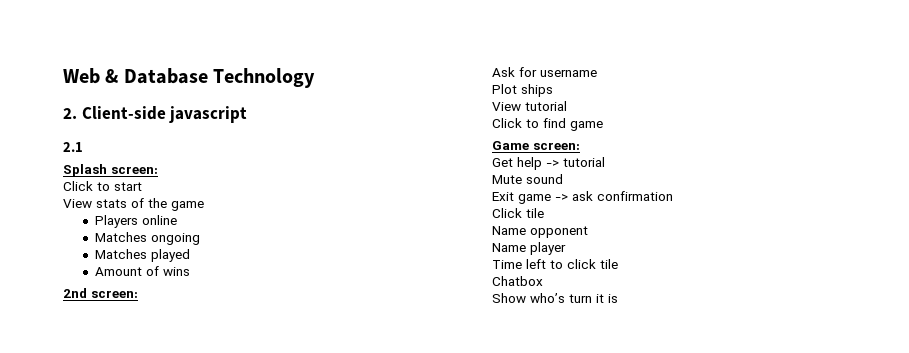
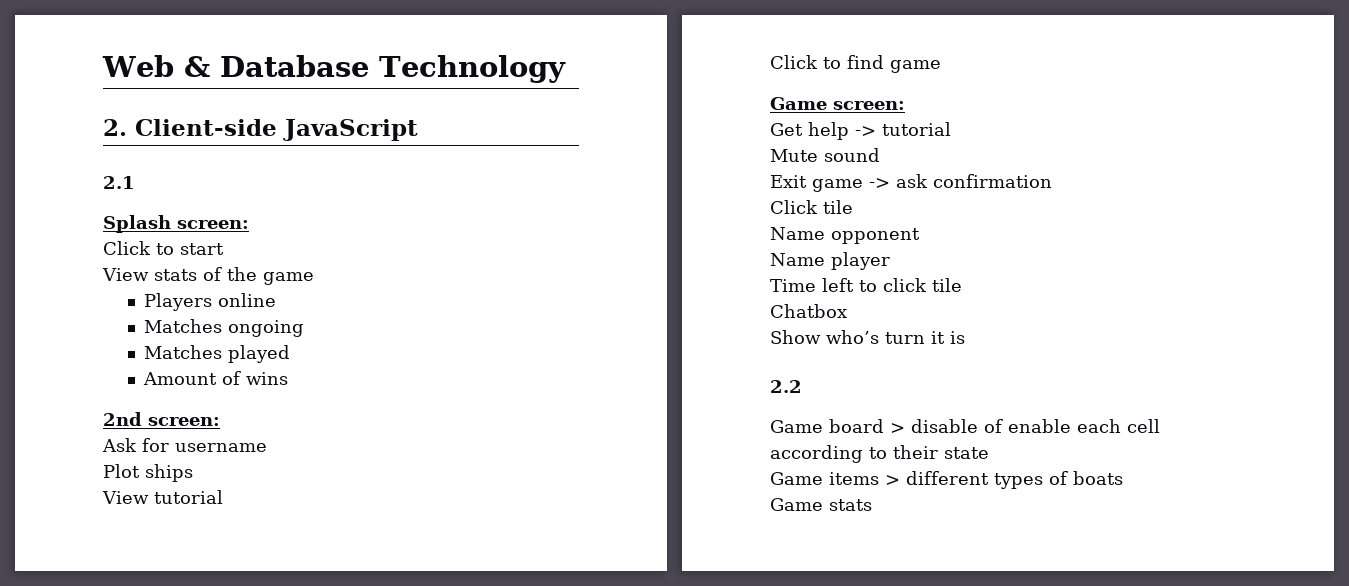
[169,106,248,123] javascript -> [283,119,418,141] JavaScript
(618, 298) none -> [770,380,802,393] [770,419,1160,433] [770,445,989,463] [770,471,1123,489] [770,498,872,511] // 2.2 // Game board > disable of enable each cell according to their state // Game items > different types of boats // Game stats

